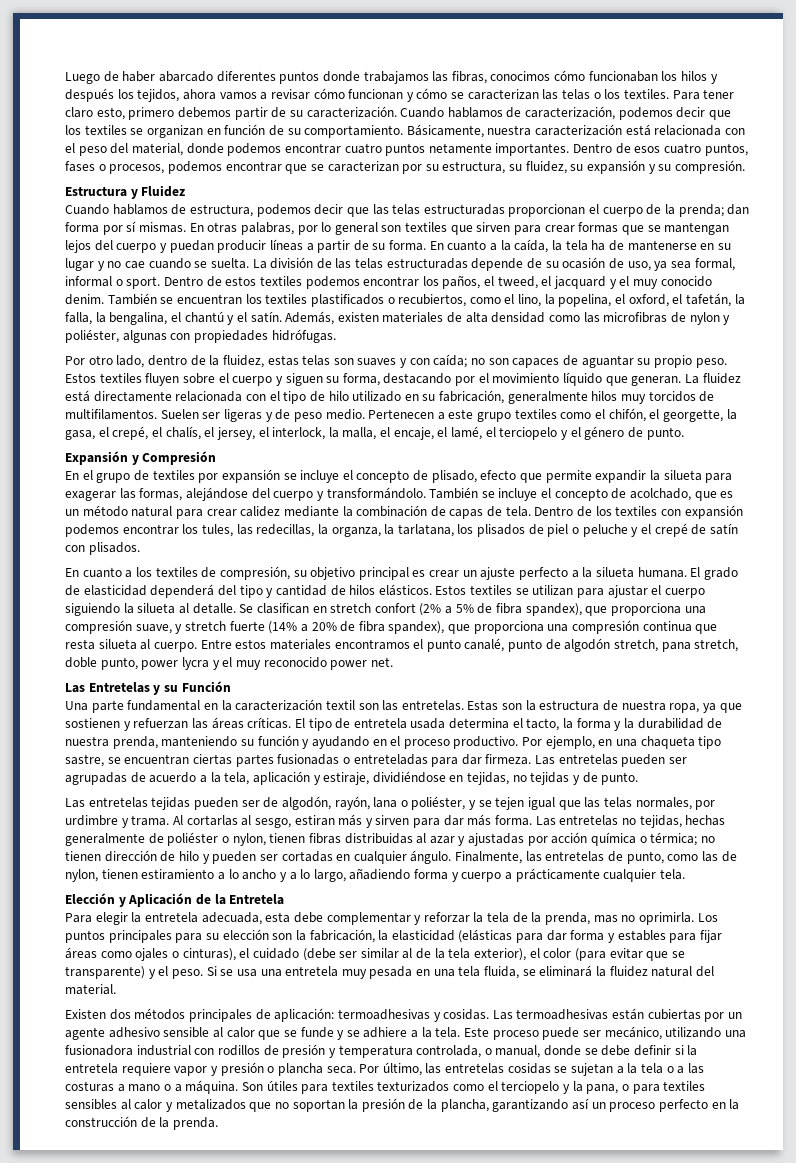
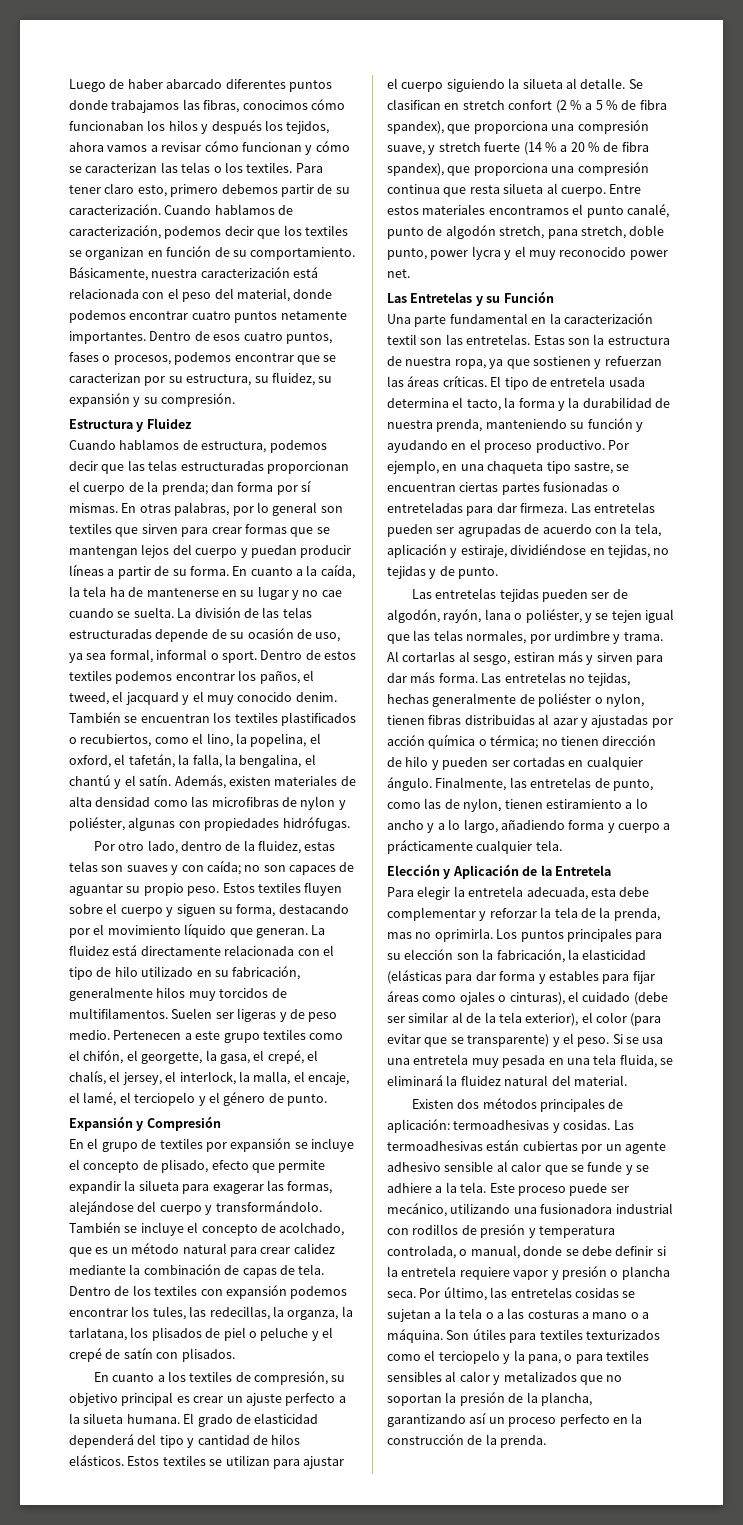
[419,603,474,616] (2% a 5% -> [555,100,618,113] (2 % a 5 %
[268,621,337,634] (14% a 20% -> [523,142,600,155] (14 % a 20 %
[199,775,207,783] a -> [594,527,617,534] con

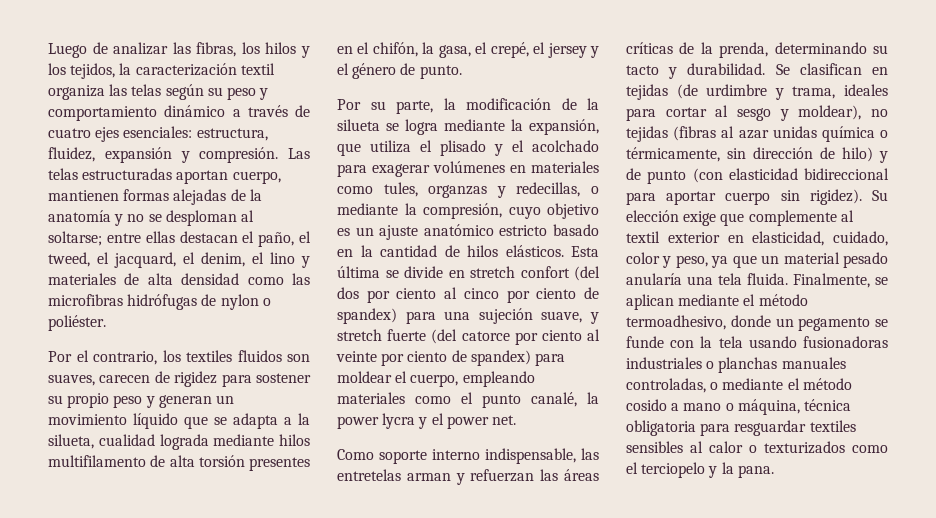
[127,79,332,92] [69,99,345,113] [69,121,144,131] haber abarcado diferentes puntos donde trabajamos las fibras, conocimos cómo funcionaban -> [113,42,237,57] analizar las fibras,
[211,120,262,134] después -> (310, 52) none
[69,141,350,155] [69,162,323,173] [69,183,350,197] [69,204,294,215] [69,225,348,239] [69,246,356,260] [69,267,319,281] [69,288,333,302] [69,310,347,323] [69,331,332,344] [69,352,337,365] [69,372,333,386] ahora vamos a revisar cómo funcionan y cómo se caracterizan las telas o los textiles. Para tener claro esto, primero debemos partir de su caracterización. Cuando hablamos de caracterización, podemos decir que los textiles se organizan en función de su comportamiento. Básicamente, nuestra caracterización está relacionada con el peso del material, donde podemos encontrar cuatro puntos netamente importantes. Dentro de esos cuatro puntos, fases o procesos, podemos encontrar que se caracterizan por su estructura, su fluidez, su -> [119,63,275,76] [48,84,269,100] [48,105,310,121] [48,126,268,142] [48,147,95,162] la caracterización textil organiza las telas según su peso y comportamiento dinámico a través de cuatro ejes esenciales: estructura, fluidez,
[143,397,158,404] su -> (190, 157) none
[69,418,192,432] [69,439,327,453] [69,460,349,474] [69,480,311,495] [69,502,343,516] [69,523,330,537] [69,544,352,558] [69,564,355,579] [69,586,342,600] [69,607,312,618] [69,628,341,642] [69,649,356,663] [69,670,314,684] [69,691,337,705] [69,712,356,726] [69,733,321,747] [69,754,316,768] [69,774,271,789] // Estructura y Fluidez // Cuando hablamos de estructura, podemos decir que las telas estructuradas proporcionan el cuerpo de la prenda; dan forma por sí mismas. En otras palabras, por lo general son textiles que sirven para crear formas que se mantengan lejos del cuerpo y puedan producir líneas a partir de su forma. En cuanto a la caída, la tela ha de mantenerse en su lugar y no cae cuando se suelta. La división de las telas estructuradas depende de su ocasión de uso, ya sea formal, informal o sport. Dentro de estos textiles podemos encontrar los paños, el tweed, el jacquard y el muy conocido denim. También se encuentran los textiles plastificados o recubiertos, como el lino, la popelina, el oxford, el tafetán, la falla, la bengalina, el chantú y el satín. Además, existen -> [288,148,310,159] [48,168,281,184] [48,189,262,205] [48,210,254,226] [48,231,311,247] [48,252,310,268] Las telas estructuradas aportan cuerpo, mantienen formas alejadas de la anatomía y no se desploman al soltarse; entre ellas destacan el paño, el tweed, el jacquard, el denim, el lino y
(279, 802) none -> [127,294,198,310] hidrófugas
[338,800,346,810] [69,817,350,831] [93,840,336,854] [69,860,355,875] [69,882,343,896] [69,903,349,917] [69,923,326,938] [69,945,334,956] [69,966,301,980] [69,987,287,1001] [69,1008,338,1022] [69,1029,344,1043] [69,1050,203,1064] y poliéster, algunas con propiedades hidrófugas. // Por otro lado, dentro de la fluidez, estas telas son suaves y con caída; no son capaces de aguantar su propio peso. Estos textiles fluyen sobre el cuerpo y siguen su forma, destacando por el movimiento líquido que generan. La fluidez está directamente relacionada con el tipo de hilo utilizado en su fabricación, generalmente hilos muy torcidos de multifilamentos. Suelen ser ligeras y de peso medio. Pertenecen a este grupo textiles como el chifón, el georgette, -> [262,298,271,306] [48,315,106,331] [48,350,310,365] [48,371,311,387] [48,393,234,408] [48,413,310,429] [48,434,310,450] [48,455,310,471] [337,42,418,57] o poliéster. // Por el contrario, los textiles fluidos son suaves, carecen de rigidez para sostener su propio peso y generan un movimiento líquido que se adapta a la silueta, cualidad lograda mediante hilos multifilamento de alta torsión presentes en el chifón,
[69,1070,349,1085] [69,1092,196,1106] chalís, el jersey, el interlock, la malla, el encaje, el lamé, el terciopelo -> [547,43,587,58] jersey
[69,1116,221,1131] [69,1138,354,1152] [69,1159,326,1173] [69,1180,333,1194] [69,1201,322,1215] [69,1222,345,1236] [69,1243,335,1257] [69,1264,325,1278] [69,1285,348,1299] [69,1306,353,1320] [69,1327,333,1341] [69,1347,235,1362] [93,1371,346,1385] [69,1392,346,1406] [69,1413,319,1427] [69,1434,301,1448] [69,1455,345,1469] [387,78,643,92] [387,99,667,113] [387,120,649,134] [387,142,649,155] [387,162,649,176] [387,183,642,197] [387,204,669,218] [387,225,665,239] [387,248,427,260] Expansión y Compresión // En el grupo de textiles por expansión se incluye el concepto de plisado, efecto que permite expandir la silueta para exagerar las formas, alejándose del cuerpo y transformándolo. También se incluye el concepto de acolchado, que es un método natural para crear calidez mediante la combinación de capas de tela. Dentro de los textiles con expansión podemos encontrar los tules, las redecillas, la organza, la tarlatana, los plisados de piel o peluche y el crepé de satín con plisados. // En cuanto a los textiles de compresión, su objetivo principal es crear un ajuste perfecto a la silueta humana. El grado de elasticidad dependerá del tipo y cantidad de hilos elásticos. Estos textiles se utilizan para ajustar el cuerpo siguiendo la silueta al detalle. Se clasifican en stretch confort (2 % a 5 % de fibra spandex), que proporciona una compresión suave, y stretch fuerte (14 % a 20 % de fibra spandex), que proporciona una compresión continua que resta silueta al cuerpo. Entre estos materiales encontramos el punto canalé, punto de algodón stretch, pana stretch, doble punto, -> [337,98,599,114] [337,119,599,135] [337,140,599,156] [337,161,599,177] [337,182,599,198] [337,203,599,219] [337,224,599,240] [337,245,599,257] [337,266,600,281] [337,287,599,303] [337,308,599,324] [337,329,600,345] [336,350,565,366] [337,371,535,387] [337,392,599,408] Por su parte, la modificación de la silueta se logra mediante la expansión, que utiliza el plisado y el acolchado para exagerar volúmenes en materiales como tules, organzas y redecillas, o mediante la compresión, cuyo objetivo es un ajuste anatómico estricto basado en la cantidad de hilos elásticos. Esta última se divide en stretch confort (del dos por ciento al cinco por ciento de spandex) para una sujeción suave, y stretch fuerte (del catorce por ciento al veinte por ciento de spandex) para moldear el cuerpo, empleando materiales como el punto canalé, la
[528,247,627,260] muy reconocido -> (444, 419) none
[387,291,554,306] [387,313,653,327] [387,334,670,345] [387,356,662,369] [387,375,645,390] [387,397,670,411] [387,418,643,432] [387,439,629,453] [387,460,630,474] [387,482,620,495] [387,502,655,516] [387,523,661,537] [387,544,670,558] [387,566,499,579] [411,588,628,602] [387,609,674,623] [387,630,663,644] [387,651,663,665] [387,672,631,686] [387,693,644,707] [387,714,673,728] [387,734,657,749] [387,756,643,770] [387,777,653,791] [387,798,648,812] [387,819,671,833] [387,840,562,854] [387,864,611,879] [387,886,650,900] [387,907,660,921] [387,928,663,942] [387,949,647,963] [387,970,655,984] [387,991,668,1005] [387,1012,662,1026] [387,1033,664,1047] [387,1054,673,1068] [387,1075,627,1086] [411,1098,624,1112] [387,1119,634,1133] [387,1140,666,1154] [387,1161,649,1175] [387,1182,629,1196] [387,1203,673,1217] [387,1224,615,1238] [387,1245,666,1259] [387,1266,670,1280] [387,1286,636,1301] [387,1308,650,1322] [387,1328,583,1343] Las Entretelas y su Función // Una parte fundamental en la caracterización textil son las entretelas. Estas son la estructura de nuestra ropa, ya que sostienen y refuerzan las áreas críticas. El tipo de entretela usada determina el tacto, la forma y la durabilidad de nuestra prenda, manteniendo su función y ayudando en el proceso productivo. Por ejemplo, en una chaqueta tipo sastre, se encuentran ciertas partes fusionadas o entreteladas para dar firmeza. Las entretelas pueden ser agrupadas de acuerdo con la tela, aplicación y estiraje, dividiéndose en tejidas, no tejidas y de punto. // Las entretelas tejidas pueden ser de algodón, rayón, lana o poliéster, y se tejen igual que las telas normales, por urdimbre y trama. Al cortarlas al sesgo, estiran más y sirven para dar más forma. Las entretelas no tejidas, hechas generalmente de poliéster o nylon, tienen fibras distribuidas al azar y ajustadas por acción química o térmica; no tienen dirección de hilo y pueden ser cortadas en cualquier ángulo. Finalmente, las entretelas de punto, como las de nylon, tienen estiramiento a lo ancho y a lo largo, añadiendo forma y cuerpo a prácticamente cualquier tela. // Elección y Aplicación de la Entretela // Para elegir la entretela adecuada, esta debe complementar y reforzar la tela de la prenda, mas no oprimirla. Los puntos principales para su elección son la fabricación, la elasticidad (elásticas para dar forma y estables para fijar áreas como ojales o cinturas), el cuidado (debe ser similar al de la tela exterior), el color (para evitar que se transparente) y el peso. Si se usa una entretela muy pesada en una tela fluida, se eliminará la fluidez natural del material. // Existen dos métodos principales de aplicación: termoadhesivas y cosidas. Las termoadhesivas están cubiertas por un agente adhesivo sensible al calor que se funde y se adhiere a la tela. Este proceso puede ser mecánico, utilizando una fusionadora industrial con rodillos de presión y temperatura controlada, o manual, donde se debe definir si la entretela requiere vapor y presión o plancha seca. Por último, las entretelas cosidas se sujetan a la tela o a las costuras a mano o a máquina. Son útiles para textiles -> [337,448,599,464] [337,469,599,485] [626,42,888,58] [626,63,888,79] [626,84,888,100] [626,105,888,121] [626,126,888,142] [626,147,888,163] [626,168,889,184] [626,189,888,205] [626,210,854,226] [626,231,888,246] [626,252,888,268] [626,273,888,288] [626,294,808,310] [626,315,888,331] [626,336,888,348] [626,357,846,373] [626,378,852,393] [626,399,851,415] [626,420,856,436] [626,441,757,453] Como soporte interno indispensable, las entretelas arman y refuerzan las áreas críticas de la prenda, determinando su tacto y durabilidad. Se clasifican en tejidas (de urdimbre y trama, ideales para cortar al sesgo y moldear), no tejidas (fibras al azar unidas química o térmicamente, sin dirección de hilo) y de punto (con elasticidad bidireccional para aportar cuerpo sin rigidez). Su elección exige que complemente al textil exterior en elasticidad, cuidado, color y peso, ya que un material pesado anularía una tela fluida. Finalmente, se aplican mediante el método termoadhesivo, donde un pegamento se funde con la tela usando fusionadoras industriales o planchas manuales controladas, o mediante el método cosido a mano o máquina, técnica obligatoria para resguardar textiles sensibles al calor o
[527,1350,649,1364] [387,1371,623,1385] [387,1392,592,1406] [387,1412,643,1427] [387,1434,547,1448] pana, o para textiles sensibles al calor y metalizados que no soportan la presión de la plancha, garantizando así un proceso perfecto en la construcción de la prenda. -> [737,465,774,478] pana.

